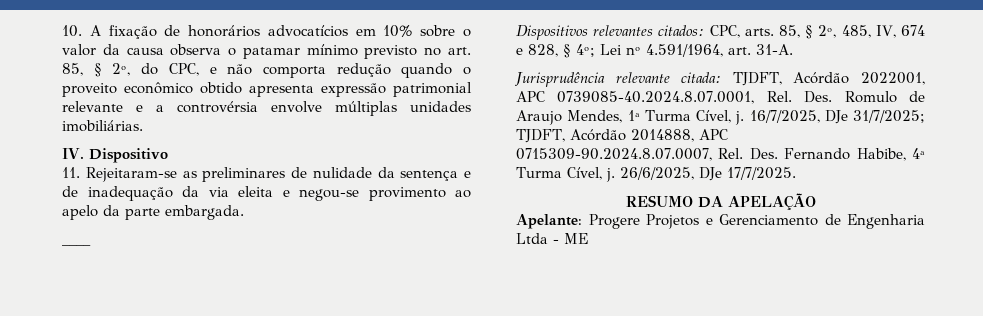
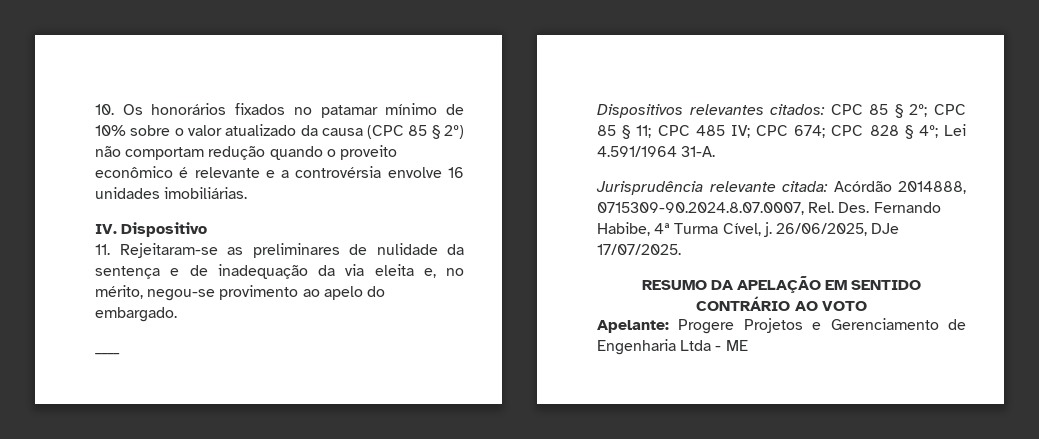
[89,25,376,39] A fixação de honorários advocatícios em -> [122,103,464,118] Os honorários fixados no patamar mínimo de
(96, 50) none -> [225,124,297,136] atualizado
[170,44,471,59] [62,63,326,78] observa o patamar mínimo previsto no art. 85, § 2º, do CPC, e não comporta -> [367,125,465,139] [95,146,205,160] (CPC 85 § 2º) não comportam
[200,82,472,97] obtido apresenta expressão patrimonial -> [179,167,189,178] é
[335,101,397,116] múltiplas -> [447,167,464,178] 16
[282,190,290,197] e -> [423,268,464,278] [95,285,143,299] e, no mérito,
[103,205,244,220] da parte embargada. -> [366,286,385,297] [95,307,177,322] do embargado.
[709,25,926,39] [516,44,793,58] [515,72,925,87] [516,91,925,104] [516,110,925,125] [516,129,565,143] CPC, arts. 85, § 2º, 485, IV, 674 e 828, § 4º; Lei nº 4.591/1964, art. 31-A. // Jurisprudência relevante citada: TJDFT, Acórdão 2022001, APC 0739085-40.2024.8.07.0001, Rel. Des. Romulo de Araujo Mendes, 1ª Turma Cível, j. 16/7/2025, DJe 31/7/2025; TJDFT, -> [830,104,966,118] [597,124,966,139] [597,146,716,157] [596,181,828,195] CPC 85 § 2º; CPC 85 § 11; CPC 485 IV; CPC 674; CPC 828 § 4º; Lei 4.591/1964 31-A. // Jurisprudência relevante citada:
[698,129,728,140] APC -> (966, 187) none
[619,167,796,181] 26/6/2025, DJe 17/7/2025. -> [775,223,900,236] [597,244,681,255] 26/06/2025, DJe 17/07/2025.
(816, 201) none -> [825,280,922,290] [696,296,867,311] EM SENTIDO CONTRÁRIO AO VOTO

